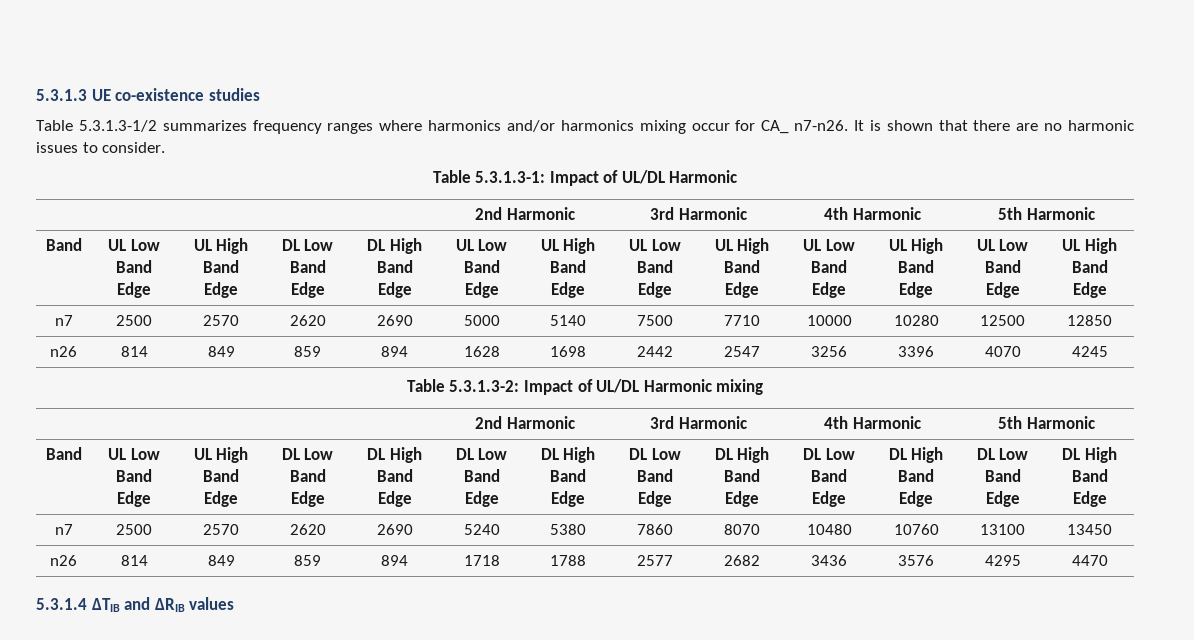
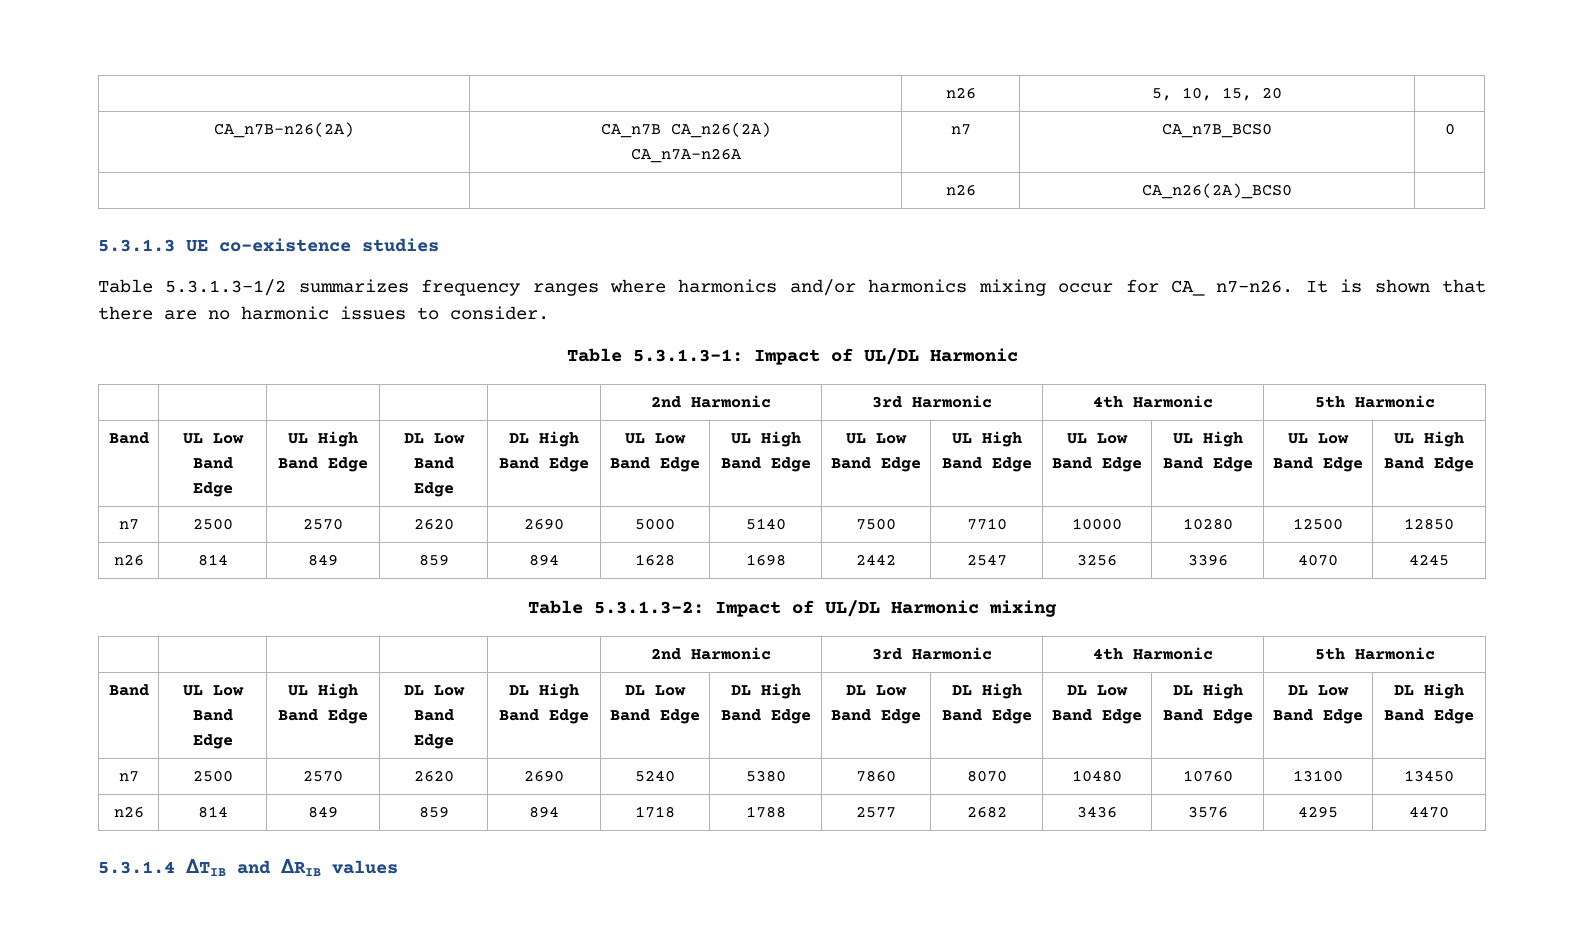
(36, 95) none -> [945,87,976,99] [1152,87,1282,101] [214,122,354,138] [600,122,771,138] [630,148,742,163] [950,124,971,135] [1162,123,1272,138] [1444,123,1455,135] [945,184,976,196] [1142,183,1292,199] | | n26 | 5, 10, 15, 20 | // CA_n7B-n26(2A) | CA_n7B CA_n26(2A) // CA_n7A-n26A | n7 | CA_n7B_BCS0 | 0 // | | n26 | CA_n26(2A)_BCS0 | //

